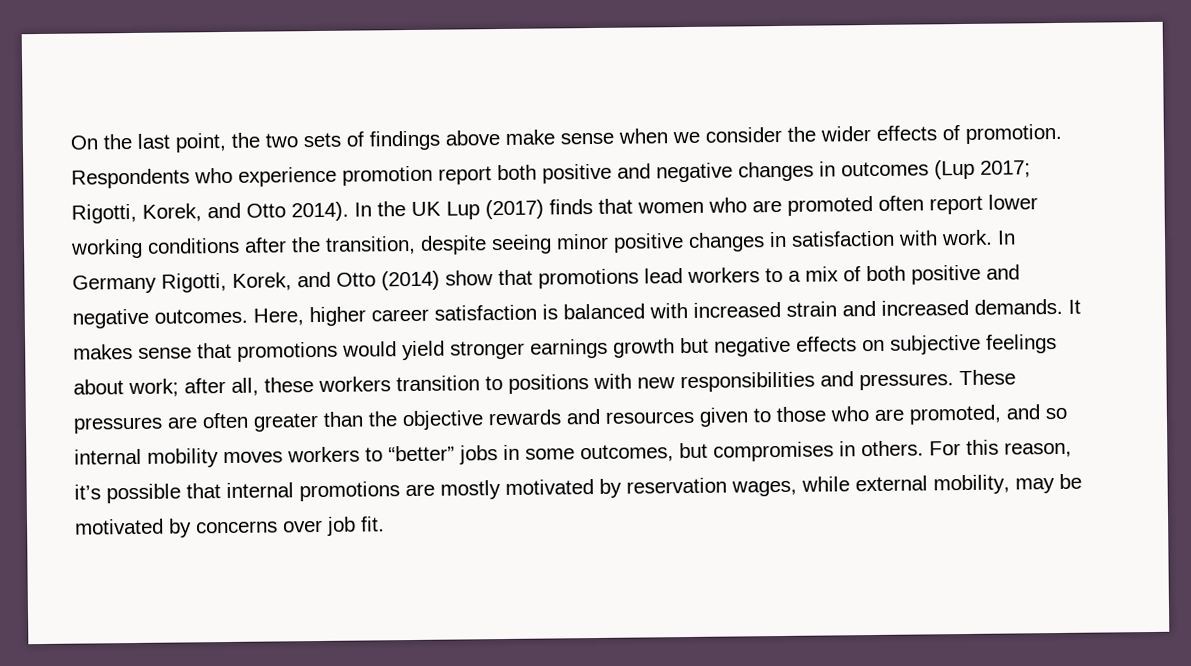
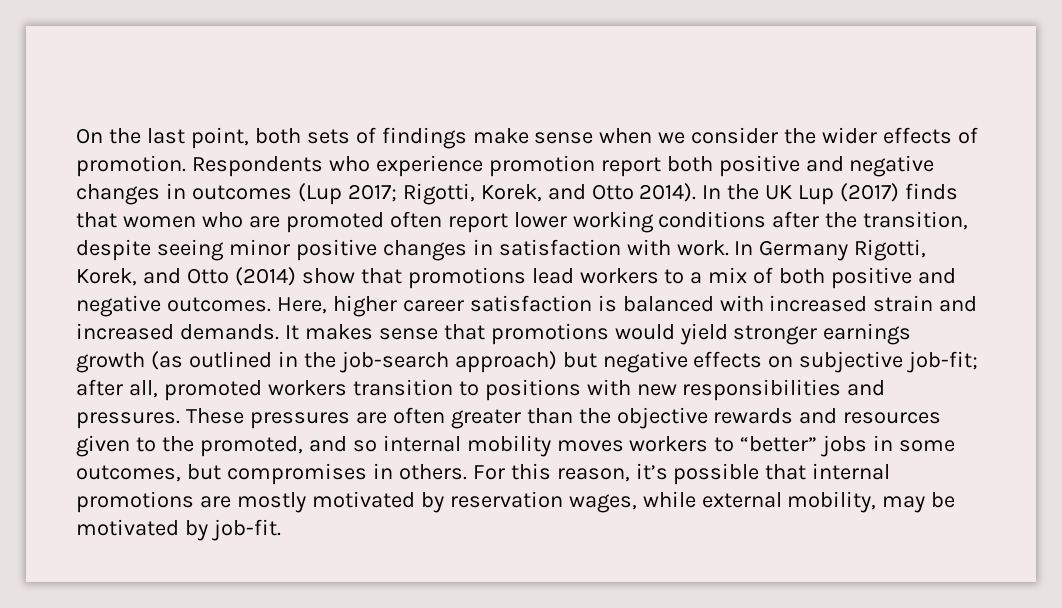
[231,132,298,148] the two -> [254,128,301,144] both
[445,130,500,146] above -> (467, 138) none
(675, 348) none -> [150,351,557,373] (as outlined in the job-search approach)
[986,334,1057,354] [73,378,179,398] feelings about work; -> [907,351,979,373] job-fit;
[264,377,314,393] these -> [163,380,262,401] promoted
[776,406,904,423] those who are -> [161,436,194,452] the
[196,516,385,536] concerns over job fit. -> [211,519,281,541] job-fit.

